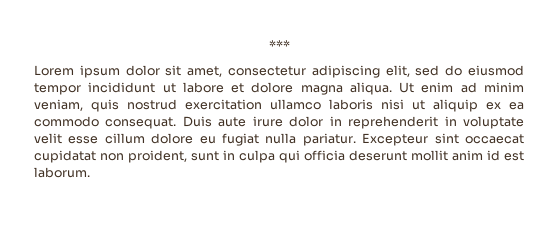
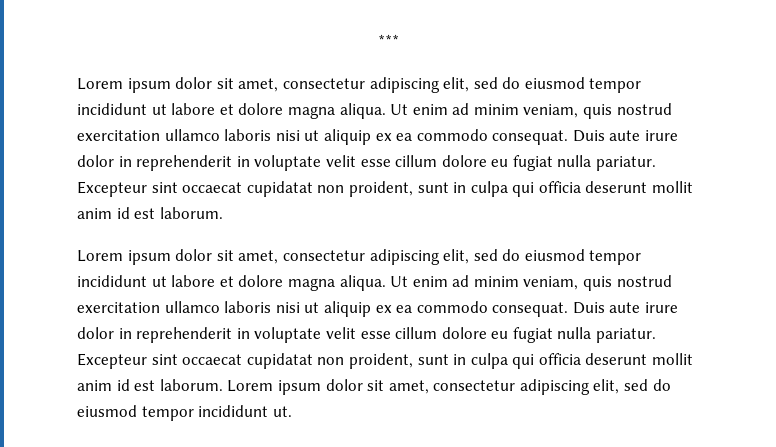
(90, 172) none -> [77,249,642,265] [77,275,672,291] [77,301,679,317] [77,327,657,343] [77,353,694,369] [77,379,671,395] [77,405,292,421] // Lorem ipsum dolor sit amet, consectetur adipiscing elit, sed do eiusmod tempor incididunt ut labore et dolore magna aliqua. Ut enim ad minim veniam, quis nostrud exercitation ullamco laboris nisi ut aliquip ex ea commodo consequat. Duis aute irure dolor in reprehenderit in voluptate velit esse cillum dolore eu fugiat nulla pariatur. Excepteur sint occaecat cupidatat non proident, sunt in culpa qui officia deserunt mollit anim id est laborum. Lorem ipsum dolor sit amet, consectetur adipiscing elit, sed do eiusmod tempor incididunt ut.

